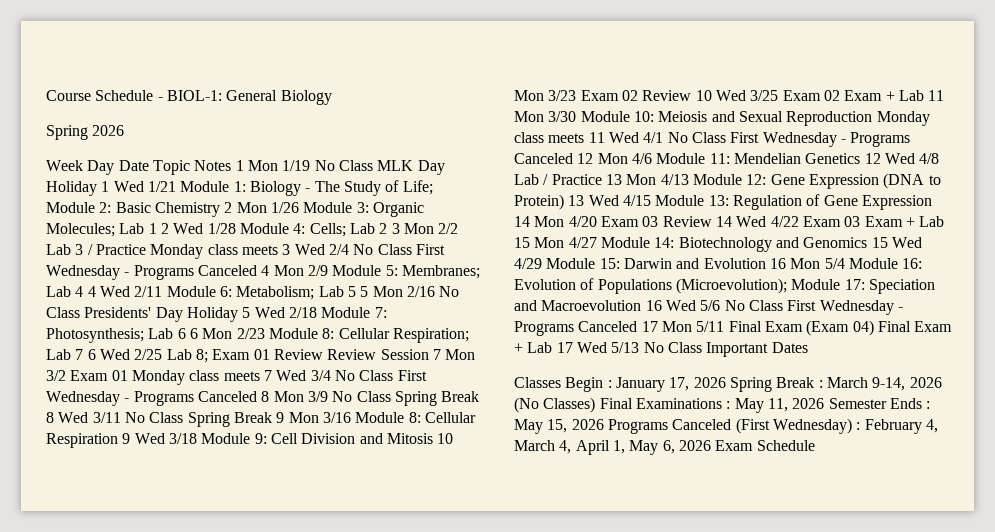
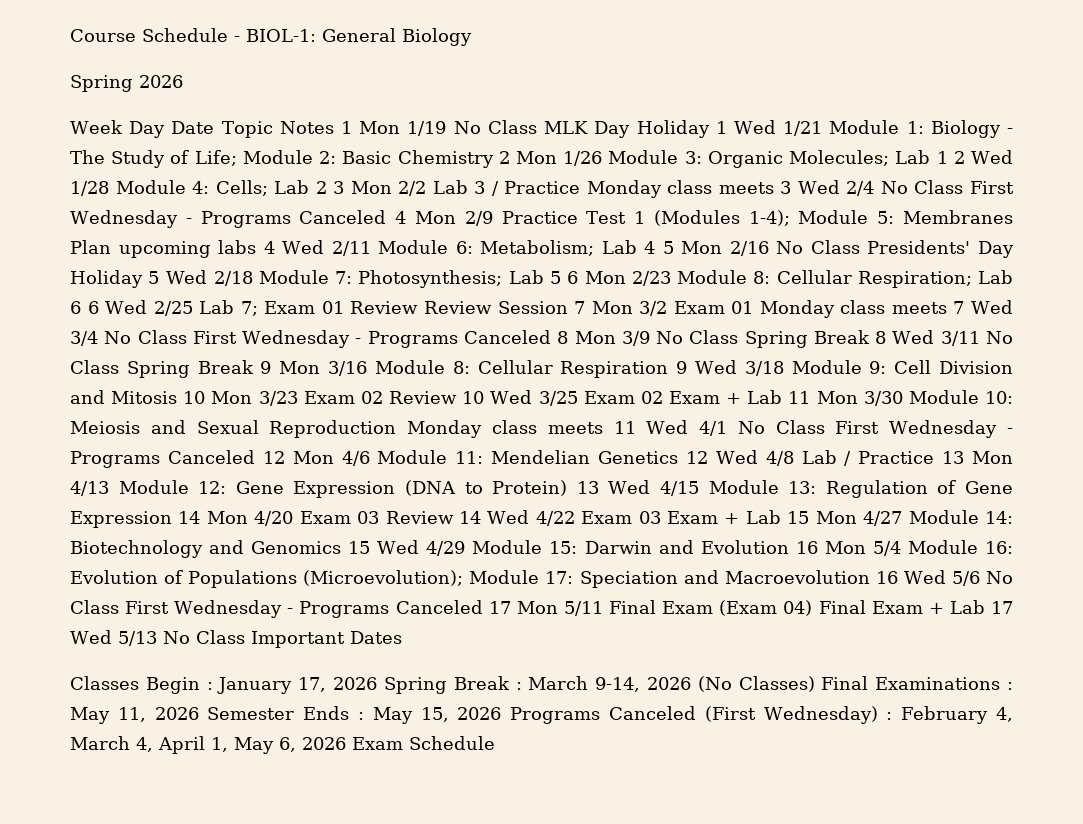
[332,265,480,279] [46,286,84,297] Module 5: Membranes; Lab 4 -> [501,210,1014,226] [70,240,257,258] Practice Test 1 (Modules 1-4); Module 5: Membranes Plan upcoming labs
[347,286,356,297] 5 -> [644,241,656,254] 4
[177,328,186,339] 6 -> [549,271,561,284] 5
[75,349,84,360] 7 -> [70,301,81,314] 6
[195,349,208,363] 8; -> [240,301,258,316] 7;

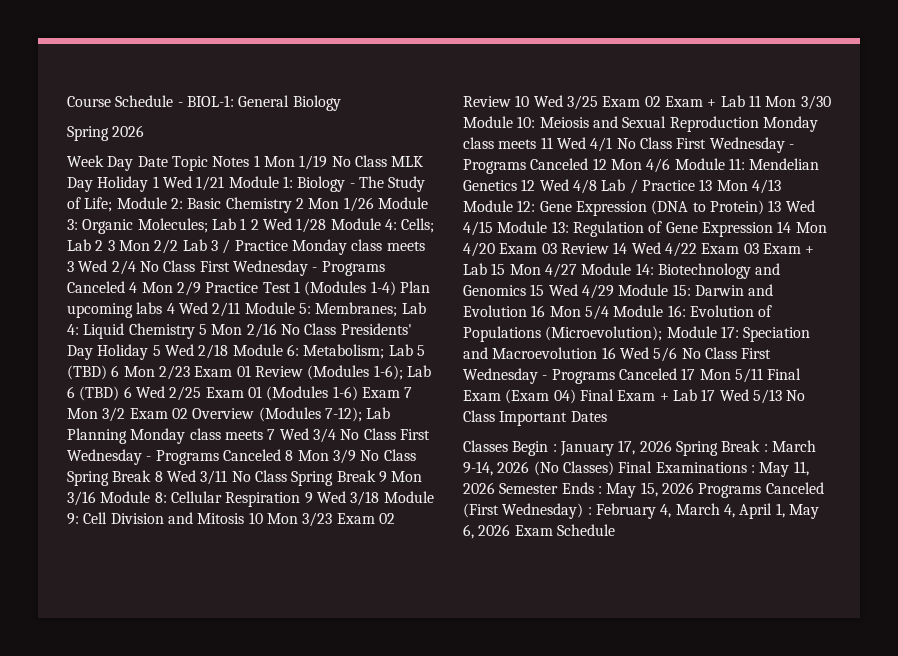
[748,210,1014,226] 1-4); Module 5: Membranes -> [370,281,396,296] 1-4)
[455,240,656,256] 6: Metabolism; Lab 4 -> [298,302,426,317] [67,323,195,339] 5: Membranes; Lab 4: Liquid Chemistry
[335,270,503,288] 7: Photosynthesis; -> [286,344,385,359] 6: Metabolism;
(561, 277) none -> [67,365,107,380] (TBD)
[676,270,972,288] Module 8: Cellular Respiration; -> [194,365,403,380] Exam 01 Review (Modules 1-6);
(81, 307) none -> [79,386,120,401] (TBD)
[199,300,754,316] Lab 7; Exam 01 Review Review Session 7 Mon 3/2 Exam 01 -> [205,386,413,401] [67,407,391,422] [67,428,127,444] Exam 01 (Modules 1-6) Exam 7 Mon 3/2 Exam 02 Overview (Modules 7-12); Lab Planning

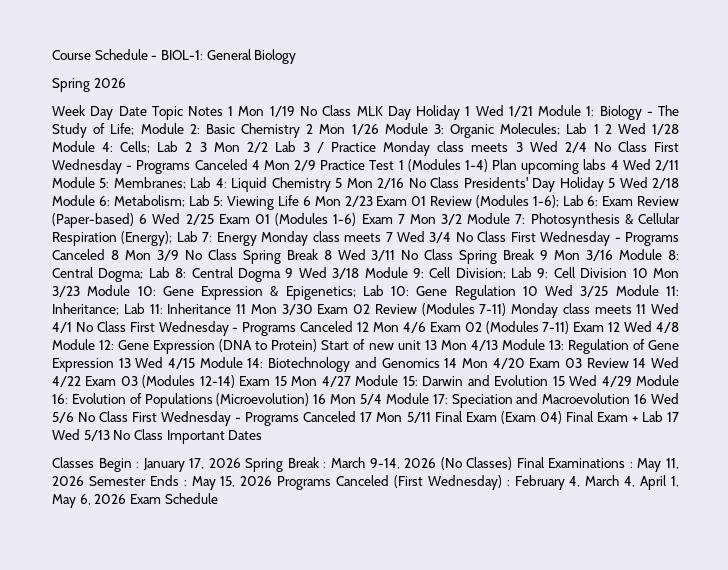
[416,345,425,356] [67,365,107,380] 5 (TBD) -> [213,195,300,210] 5: Viewing Life
[67,386,120,401] 6 (TBD) -> [587,196,679,206] [52,213,134,228] 6: Exam Review (Paper-based)
[129,407,391,422] [67,428,127,444] Exam 02 Overview (Modules 7-12); Lab Planning -> [467,213,680,228] [52,231,257,246] Module 7: Photosynthesis & Cellular Respiration (Energy); Lab 7: Energy
[170,491,301,507] Cellular Respiration -> [52,267,281,282] Central Dogma; Lab 8: Central Dogma
[110,512,395,527] [463,95,831,110] [463,116,759,132] Division and Mitosis 10 Mon 3/23 Exam 02 Review 10 Wed 3/25 Exam 02 Exam + Lab 11 Mon 3/30 Module 10: Meiosis and Sexual Reproduction -> [455,267,680,279] [52,285,679,300] [52,303,507,316] Division; Lab 9: Cell Division 10 Mon 3/23 Module 10: Gene Expression & Epigenetics; Lab 10: Gene Regulation 10 Wed 3/25 Module 11: Inheritance; Lab 11: Inheritance 11 Mon 3/30 Exam 02 Review (Modules 7-11)
[674,158,820,170] [463,179,781,194] Module 11: Mendelian Genetics 12 Wed 4/8 Lab / Practice 13 Mon 4/13 -> [429,321,680,334] Exam 02 (Modules 7-11) Exam 12 Wed 4/8
[768,200,815,212] [463,221,493,236] 13 Wed 4/15 -> [321,339,498,351] Start of new unit 13 Mon 4/13
(773, 229) none -> [118,357,440,372] 13 Wed 4/15 Module 14: Biotechnology and Genomics
[762,243,815,254] [463,263,487,275] Exam + Lab -> [142,375,271,388] (Modules 12-14) Exam
[635,263,781,279] [463,284,669,299] 14: Biotechnology and Genomics 15 Wed 4/29 Module -> (399, 380) none
[531,305,609,320] 16 Mon 5/4 -> [552,375,632,387] 15 Wed 4/29
[545,326,663,341] (Microevolution); -> [216,393,382,406] (Microevolution) 16 Mon 5/4

